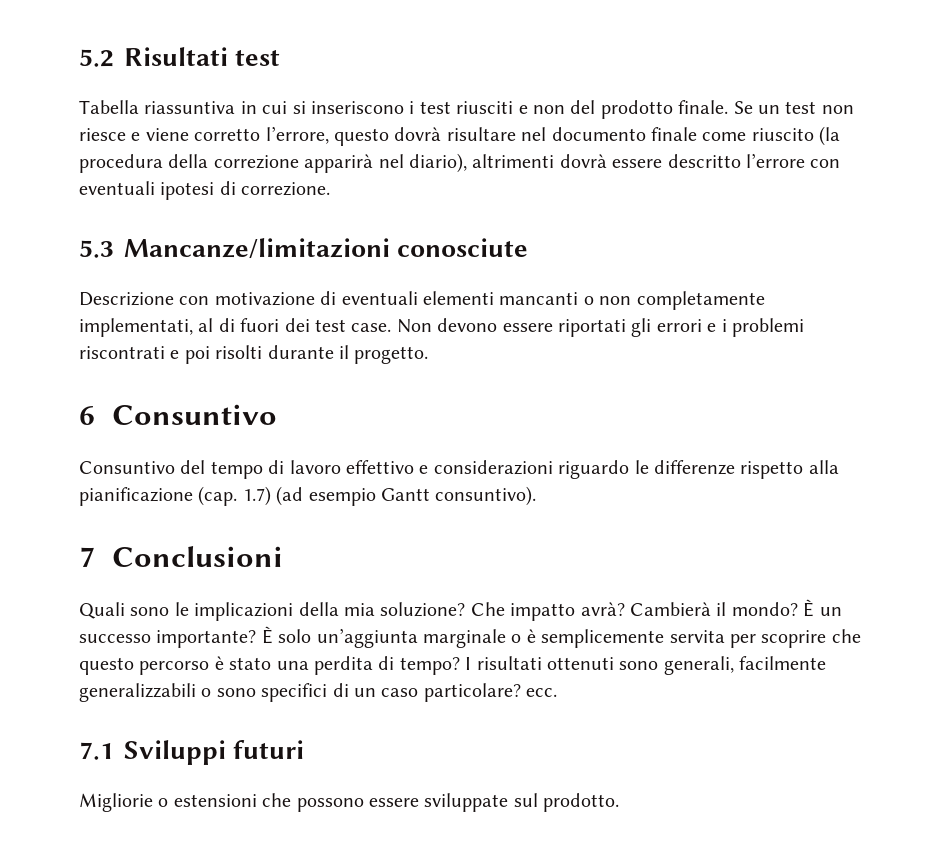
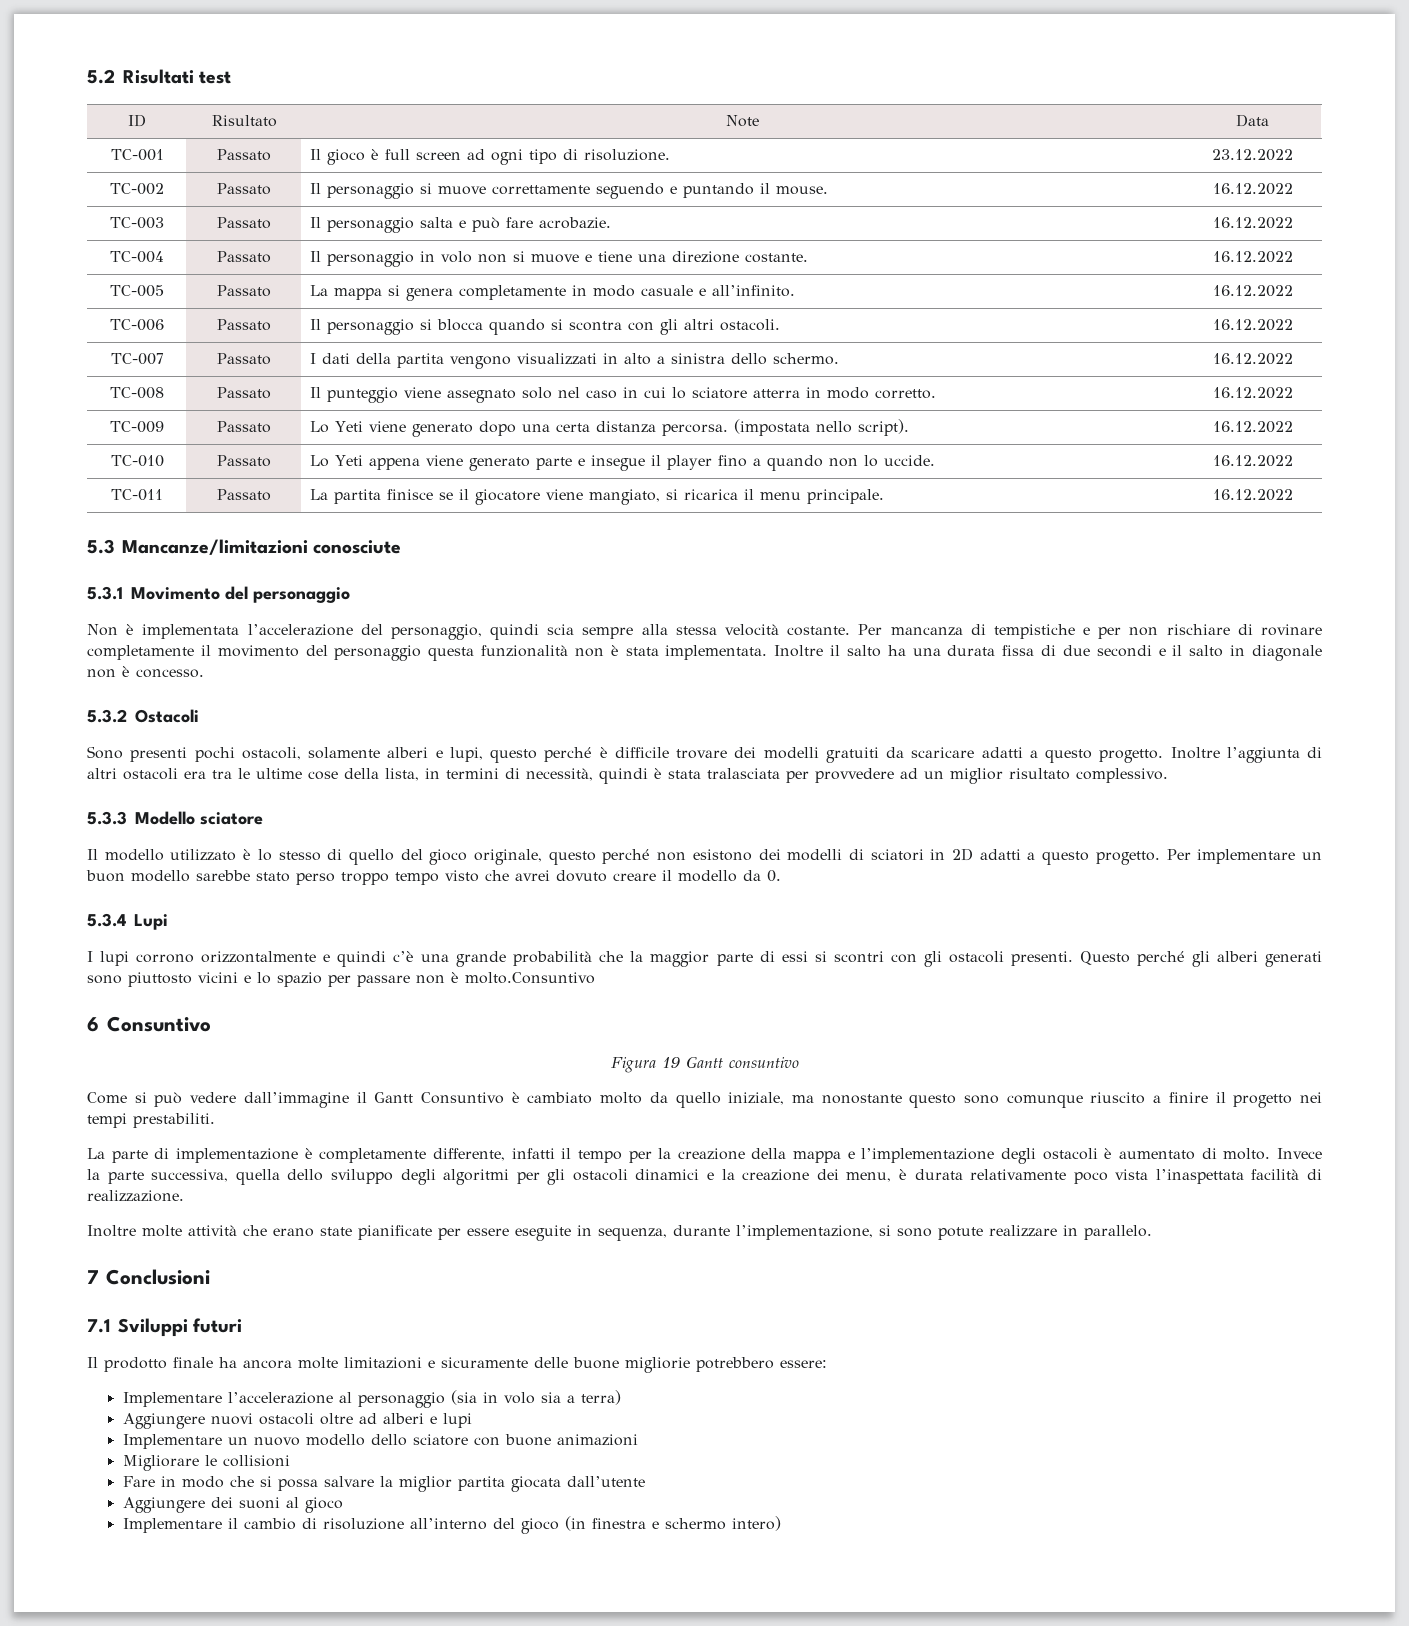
[79,100,854,119] [79,126,841,146] [79,153,841,173] [79,181,331,200] [79,238,529,259] [79,291,765,310] [79,318,804,337] [79,345,429,364] [79,404,278,425] [79,460,839,479] [79,486,537,506] [79,546,284,567] [79,599,842,621] [79,626,861,648] [79,656,827,675] [79,683,558,702] [79,740,305,765] [79,793,620,812] // Tabella riassuntiva in cui si inseriscono i test riusciti e non del prodotto finale. Se un test non riesce e viene corretto l’errore, questo dovrà risultare nel documento finale come riuscito (la procedura della correzione apparirà nel diario), altrimenti dovrà essere descritto l’errore con eventuali ipotesi di correzione. // 5.3 Mancanze/limitazioni conosciute // Descrizione con motivazione di eventuali elementi mancanti o non completamente implementati, al di fuori dei test case. Non devono essere riportati gli errori e i problemi riscontrati e poi risolti durante il progetto. // 6 Consuntivo // Consuntivo del tempo di lavoro effettivo e considerazioni riguardo le differenze rispetto alla pianificazione (cap. 1.7) (ad esempio Gantt consuntivo). // 7 Conclusioni // Quali sono le implicazioni della mia soluzione? Che impatto avrà? Cambierà il mondo? È un successo importante? È solo un’aggiunta marginale o è semplicemente servita per scoprire che questo percorso è stato una perdita di tempo? I risultati ottenuti sono generali, facilmente generalizzabili o sono specifici di un caso particolare? ecc. // 7.1 Sviluppi futuri // Migliorie o estensioni che possono essere sviluppate sul prodotto. -> [128,114,146,127] [211,115,277,127] [726,115,759,127] [1235,114,1269,127] [110,149,164,161] [217,149,271,161] [309,149,670,165] [1211,149,1293,161] [110,183,164,195] [217,183,271,195] [309,183,828,199] [1212,183,1293,195] [110,217,164,229] [217,217,271,229] [309,217,611,233] [1212,217,1293,229] [110,251,164,263] [217,251,271,263] [309,251,808,267] [1212,251,1293,263] [110,285,164,297] [217,285,271,297] [309,285,795,301] [1212,285,1293,297] [110,319,164,331] [217,319,271,331] [309,319,780,335] [1212,319,1293,331] [110,353,164,365] [217,353,271,365] [309,353,839,369] [1212,353,1293,365] [110,387,164,399] [217,387,271,399] [309,387,936,403] [1212,387,1293,399] [110,421,164,433] [217,421,271,433] [309,419,909,437] [1212,421,1293,433] [110,455,164,467] [217,455,271,467] [309,455,935,471] [1212,455,1293,467] [111,489,163,501] [217,489,271,501] [309,489,884,505] [1212,489,1293,501] [87,539,402,555] [87,586,350,603] [87,624,1322,640] [87,645,1322,661] [87,666,204,678] [87,709,199,723] [87,746,1322,763] [87,768,1168,784] [87,811,263,825] [87,848,1322,865] [86,870,781,885] [87,913,168,930] [87,951,1322,967] [87,972,595,987] [87,1016,211,1032] [610,1056,799,1073] [87,1092,1322,1108] [87,1113,215,1128] [87,1148,1323,1164] [87,1169,1322,1185] [87,1190,184,1202] [87,1225,1152,1241] [87,1269,210,1285] [87,1318,243,1337] [87,1357,827,1373] [122,1390,621,1408] [122,1413,472,1429] [122,1434,638,1449] [122,1455,290,1471] [122,1476,645,1492] [122,1497,343,1513] [122,1516,781,1534] // ID | Risultato | Note | Data // TC-001 | Passato | Il gioco è full screen ad ogni tipo di risoluzione. | 23.12.2022 // TC-002 | Passato | Il personaggio si muove correttamente seguendo e puntando il mouse. | 16.12.2022 // TC-003 | Passato | Il personaggio salta e può fare acrobazie. | 16.12.2022 // TC-004 | Passato | Il personaggio in volo non si muove e tiene una direzione costante. | 16.12.2022 // TC-005 | Passato | La mappa si genera completamente in modo casuale e all’infinito. | 16.12.2022 // TC-006 | Passato | Il personaggio si blocca quando si scontra con gli altri ostacoli. | 16.12.2022 // TC-007 | Passato | I dati della partita vengono visualizzati in alto a sinistra dello schermo. | 16.12.2022 // TC-008 | Passato | Il punteggio viene assegnato solo nel caso in cui lo sciatore atterra in modo corretto. | 16.12.2022 // TC-009 | Passato | Lo Yeti viene generato dopo una certa distanza percorsa. (impostata nello script). | 16.12.2022 // TC-010 | Passato | Lo Yeti appena viene generato parte e insegue il player fino a quando non lo uccide. | 16.12.2022 // TC-011 | Passato | La partita finisce se il giocatore viene mangiato, si ricarica il menu principale. | 16.12.2022 // 5.3 Mancanze/limitazioni conosciute // 5.3.1 Movimento del personaggio // Non è implementata l’accelerazione del personaggio, quindi scia sempre alla stessa velocità costante. Per mancanza di tempistiche e per non rischiare di rovinare completamente il movimento del personaggio questa funzionalità non è stata implementata. Inoltre il salto ha una durata fissa di due secondi e il salto in diagonale non è concesso. // 5.3.2 Ostacoli // Sono presenti pochi ostacoli, solamente alberi e lupi, questo perché è difficile trovare dei modelli gratuiti da scaricare adatti a questo progetto. Inoltre l’aggiunta di altri ostacoli era tra le ultime cose della lista, in termini di necessità, quindi è stata tralasciata per provvedere ad un miglior risultato complessivo. // 5.3.3 Modello sciatore // Il modello utilizzato è lo stesso di quello del gioco originale, questo perché non esistono dei modelli di sciatori in 2D adatti a questo progetto. Per implementare un buon modello sarebbe stato perso troppo tempo visto che avrei dovuto creare il modello da 0. // 5.3.4 Lupi // I lupi corrono orizzontalmente e quindi c’è una grande probabilità che la maggior parte di essi si scontri con gli ostacoli presenti. Questo perché gli alberi generati sono piuttosto vicini e lo spazio per passare non è molto.Consuntivo // 6 Consuntivo // Figura 19 Gantt consuntivo // Come si può vedere dall’immagine il Gantt Consuntivo è cambiato molto da quello iniziale, ma nonostante questo sono comunque riuscito a finire il progetto nei tempi prestabiliti. // La parte di implementazione è completamente differente, infatti il tempo per la creazione della mappa e l’implementazione degli ostacoli è aumentato di molto. Invece la parte successiva, quella dello sviluppo degli algoritmi per gli ostacoli dinamici e la creazione dei menu, è durata relativamente poco vista l’inaspettata facilità di realizzazione. // Inoltre molte attività che erano state pianificate per essere eseguite in sequenza, durante l’implementazione, si sono potute realizzare in parallelo. // 7 Conclusioni // 7.1 Sviluppi futuri // Il prodotto finale ha ancora molte limitazioni e sicuramente delle buone migliorie potrebbero essere: // Implementare l’accelerazione al personaggio (sia in volo sia a terra) // Aggiungere nuovi ostacoli oltre ad alberi e lupi // Implementare un nuovo modello dello sciatore con buone animazioni // Migliorare le collisioni // Fare in modo che si possa salvare la miglior partita giocata dall’utente // Aggiungere dei suoni al gioco // Implementare il cambio di risoluzione all’interno del gioco (in finestra e schermo intero)

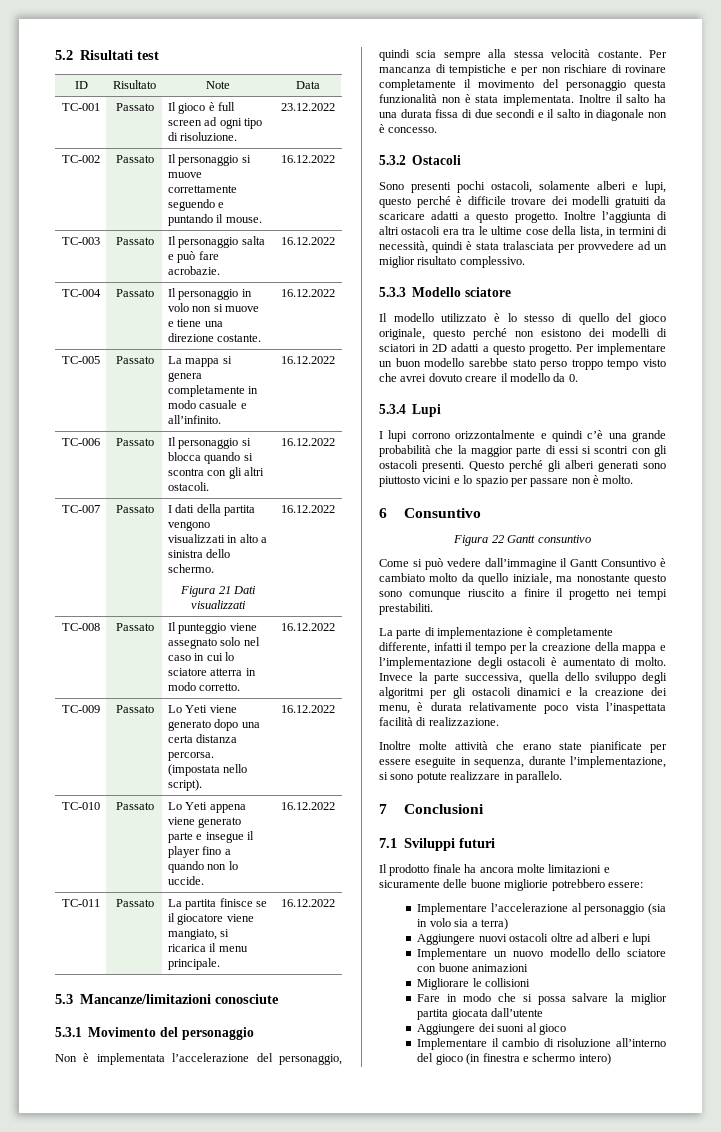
(839, 359) none -> [180,586,256,597] [191,600,246,609] // Figura 21 Dati visualizzati
[465,972,595,984] molto.Consuntivo -> [602,475,634,484] molto.
[661,1057,680,1068] 19 -> [491,535,504,543] 22

